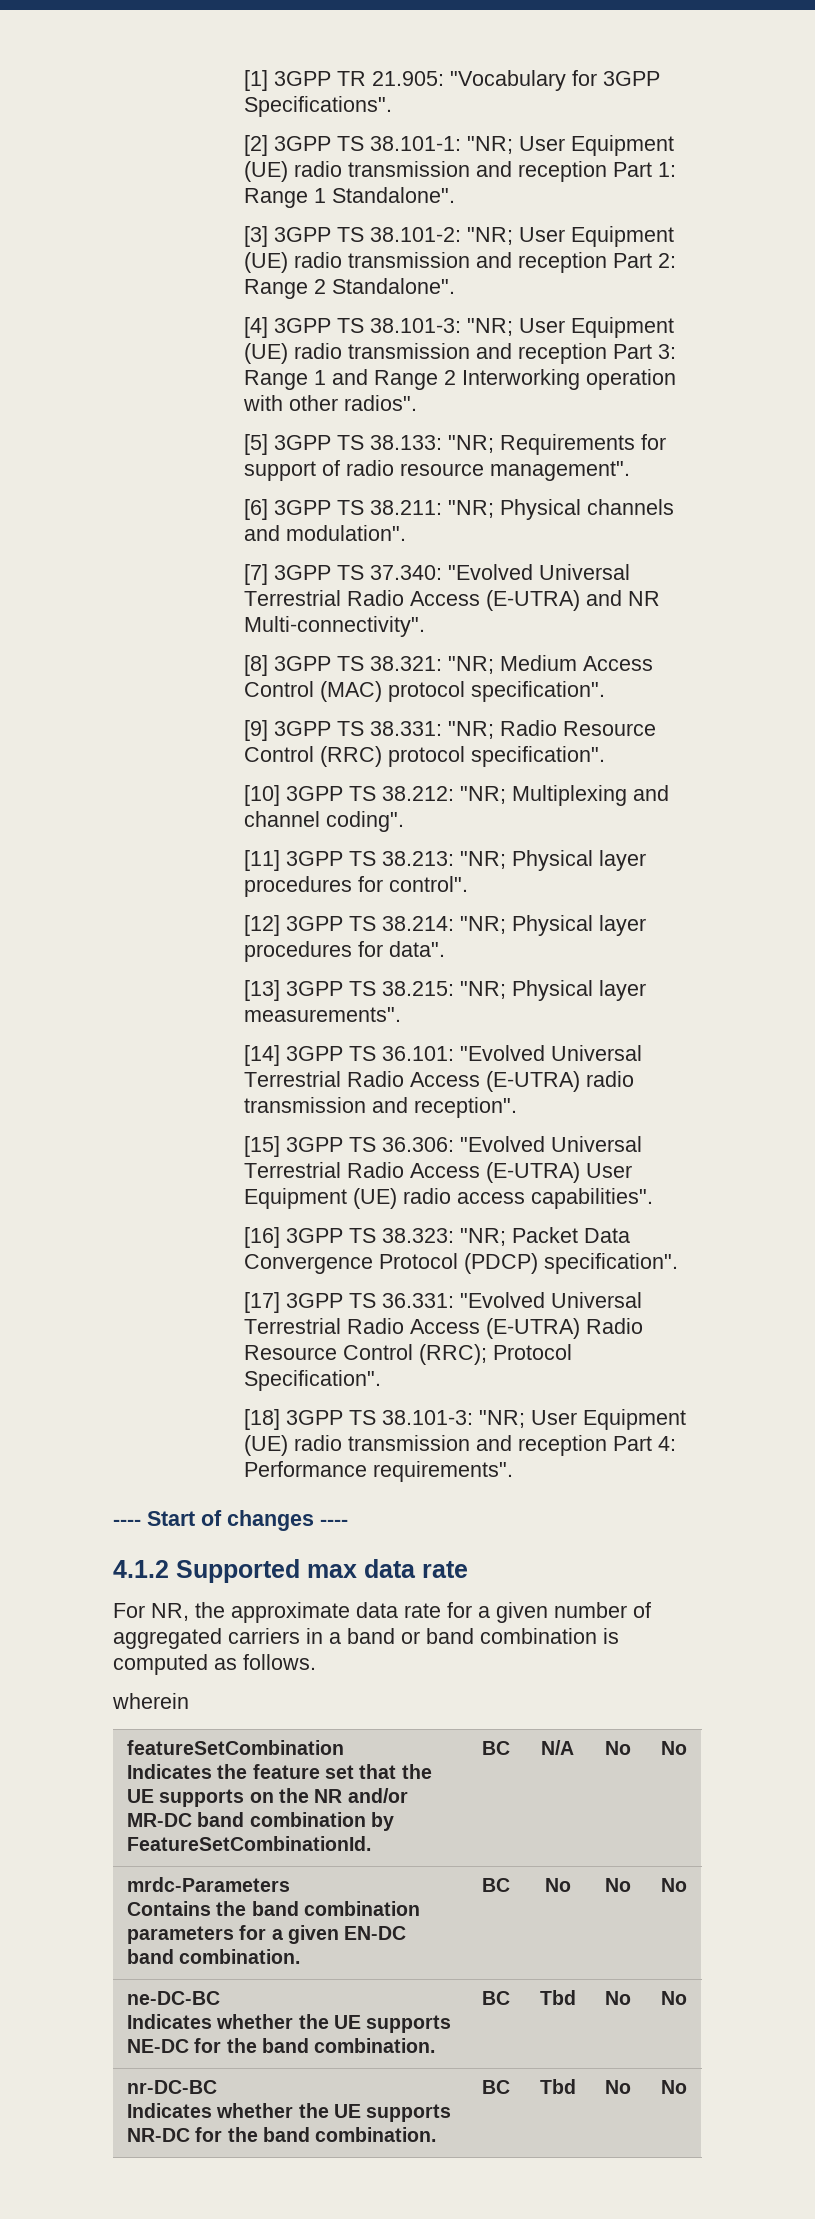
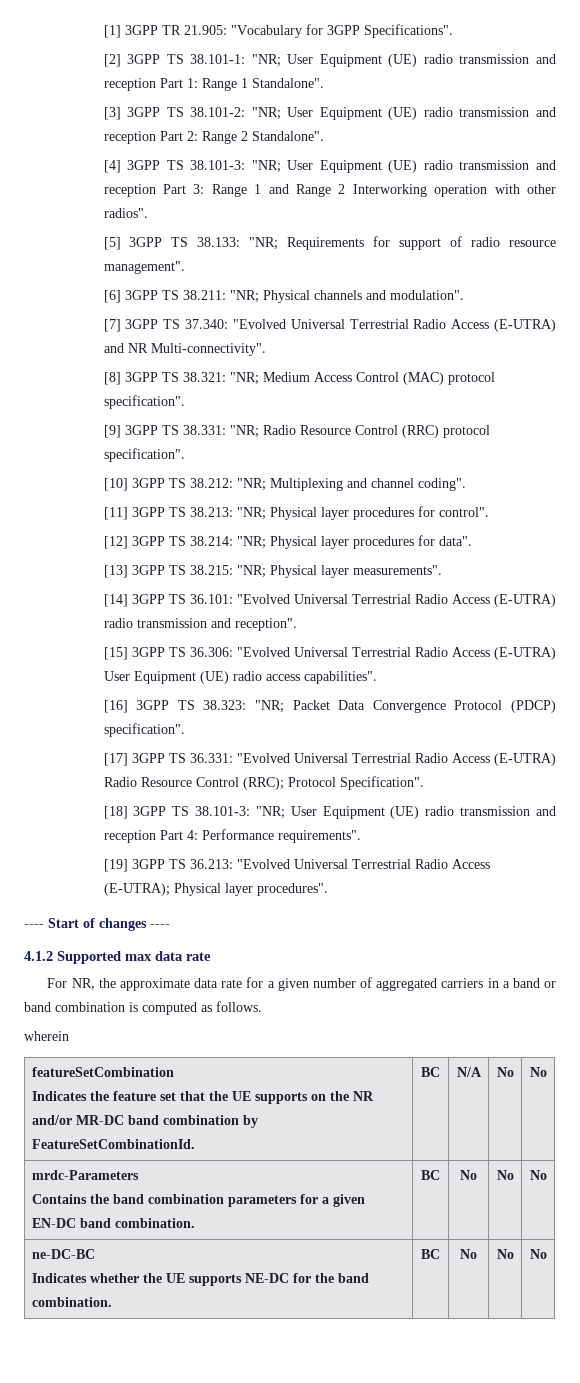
(514, 1471) none -> [103,859,490,872] [103,883,328,896] // [19] 3GPP TS 36.213: "Evolved Universal Terrestrial Radio Access (E-UTRA); Physical layer procedures".
[539,1990,576,2005] [605,1991,631,2005] [660,1991,687,2005] [127,2080,218,2094] [127,2103,452,2122] [127,2127,437,2142] [482,2080,510,2094] [539,2079,576,2094] [605,2080,631,2094] [660,2080,687,2094] Tbd | No | No // nr-DC-BC // Indicates whether the UE supports NR-DC for the band combination. | BC | Tbd | No | No -> [460,1249,477,1259] [496,1249,514,1259] [529,1249,547,1259] No | No | No

